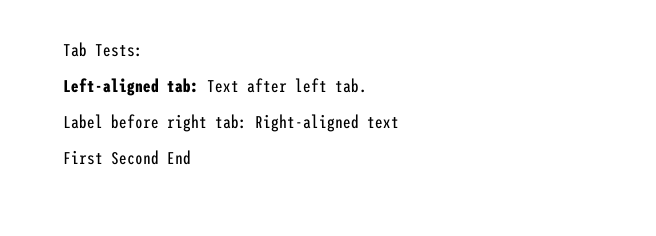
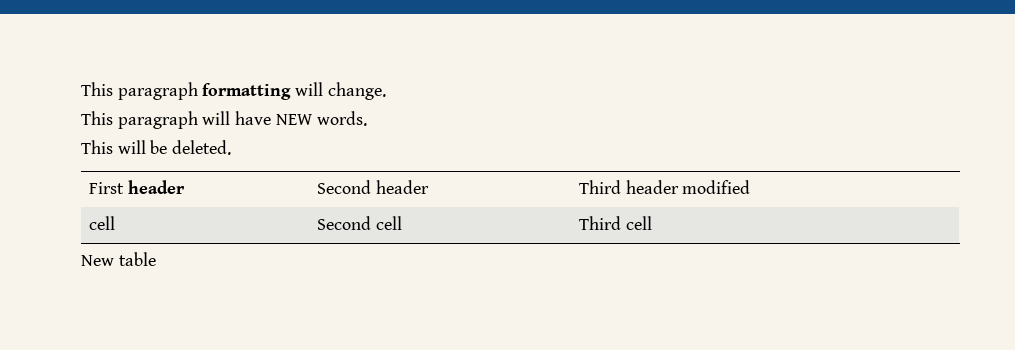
[63,42,143,57] [63,78,367,96] [63,114,399,132] [63,150,191,165] Tab Tests: // Left-aligned tab: Text after left tab. // Label before right tab: Right-aligned text // First Second End -> [81,82,386,100] [81,111,367,129] [81,140,232,155] [88,180,185,194] [316,180,429,194] [578,180,751,194] [88,216,115,230] [316,216,402,230] [578,216,652,230] [81,252,156,266] This paragraph formatting will change. // This paragraph will have NEW words. // This will be deleted. // First header | Second header | Third header modified // cell | Second cell | Third cell // New table

